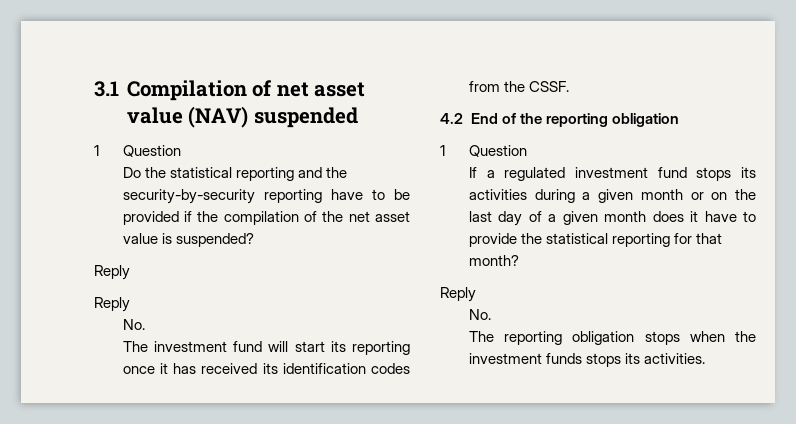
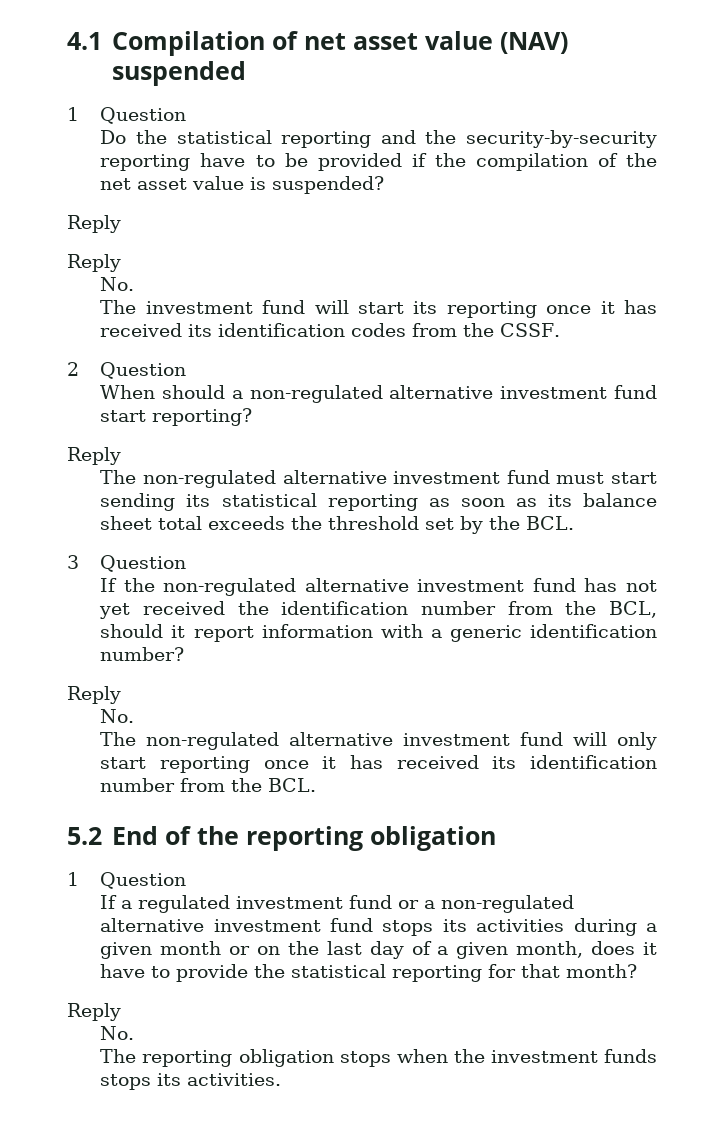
[94,81,119,97] 3.1 -> [67,32,102,50] 4.1
[440,113,463,124] 4.2 -> [67,362,187,379] [100,385,657,403] [100,408,253,426] [67,447,121,465] [100,470,657,488] [100,493,658,511] [100,516,575,534] [67,555,187,572] [100,578,657,596] [99,601,657,619] [100,624,657,642] [100,647,185,661] [67,686,121,704] [100,709,135,723] [100,732,657,750] [100,755,657,773] [100,778,317,792] [67,827,102,845] 2 Question // When should a non-regulated alternative investment fund start reporting? // Reply // The non-regulated alternative investment fund must start sending its statistical reporting as soon as its balance sheet total exceeds the threshold set by the BCL. // 3 Question // If the non-regulated alternative investment fund has not yet received the identification number from the BCL, should it report information with a generic identification number? // Reply // No. // The non-regulated alternative investment fund will only start reporting once it has received its identification number from the BCL. // 5.2
(687, 172) none -> [398,895,575,913] [100,918,374,932] or a non-regulated alternative investment fund
[604,211,647,222] month -> [516,941,584,958] month,

